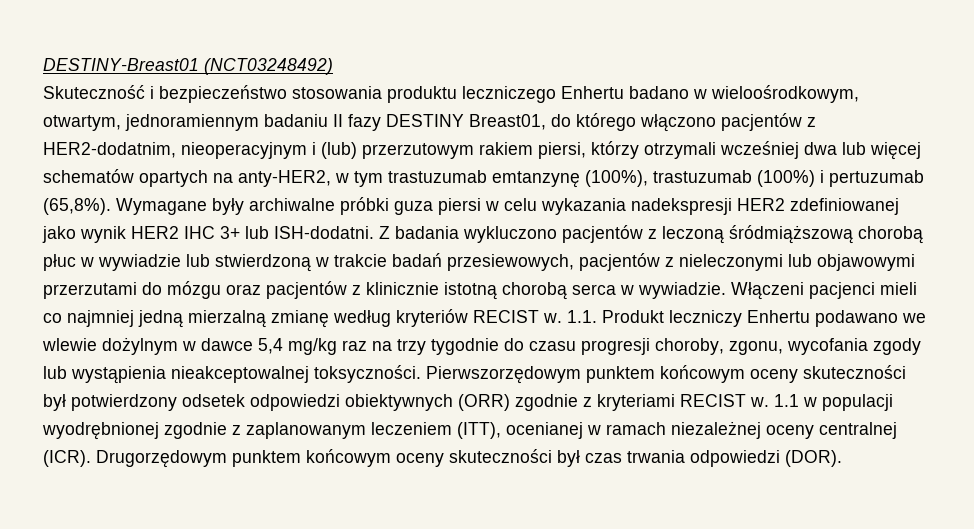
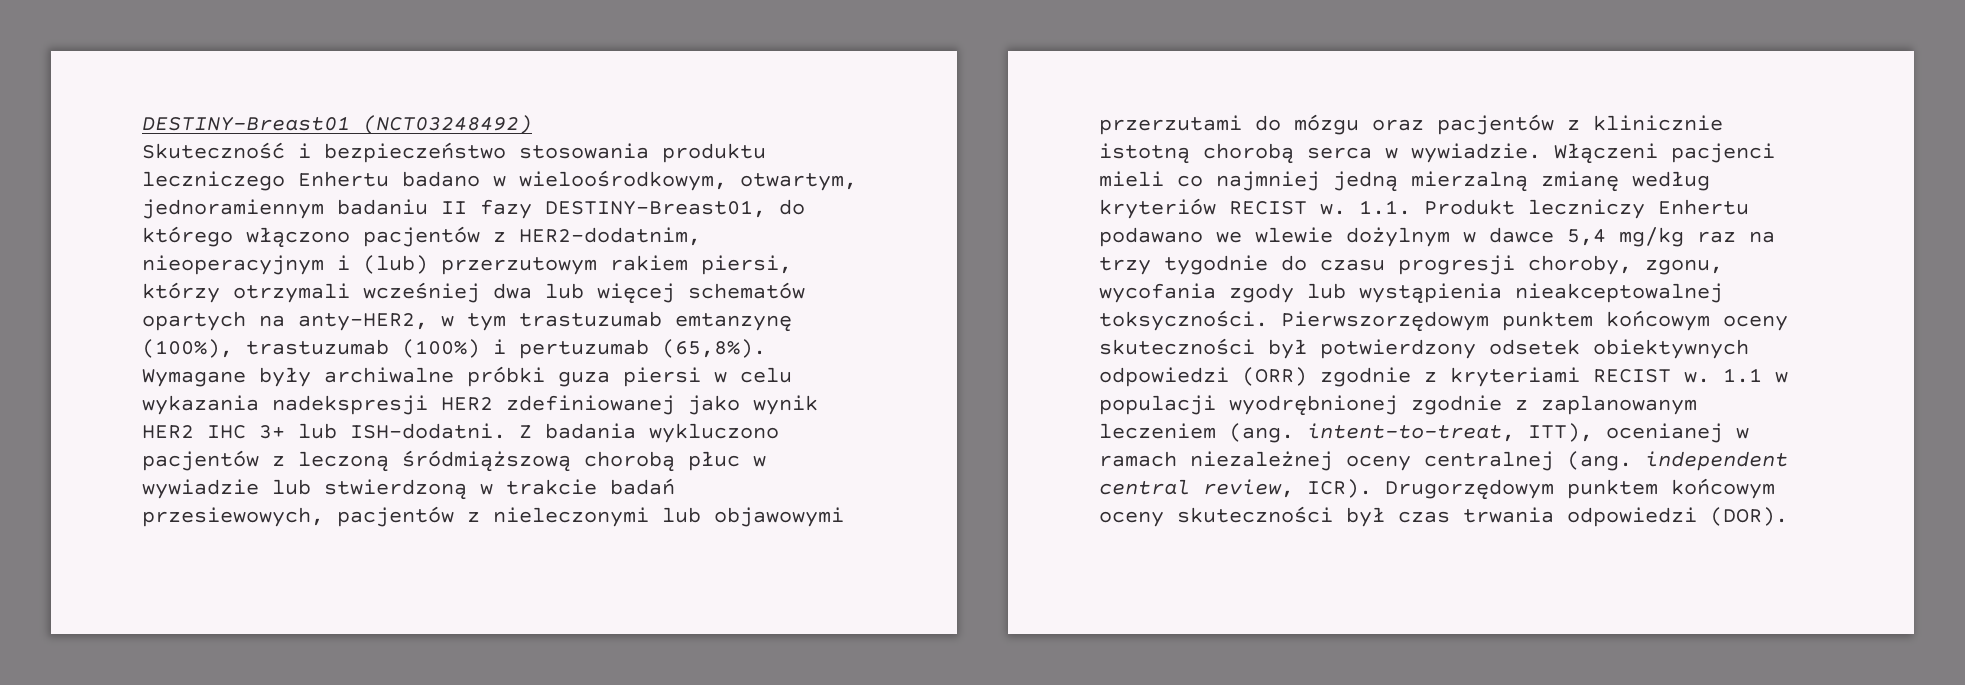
[386,114,546,130] DESTINY Breast01, -> [545,200,766,218] DESTINY-Breast01,
[250,394,453,411] odpowiedzi obiektywnych -> [1593,339,1749,359] [1099,367,1229,387] obiektywnych odpowiedzi
[457,422,501,439] (ITT), -> [1229,423,1593,443] (ang. intent-to-treat, ITT),
[43,450,91,467] (ICR). -> [1567,451,1788,471] [1099,479,1372,498] (ang. independent central review, ICR).

